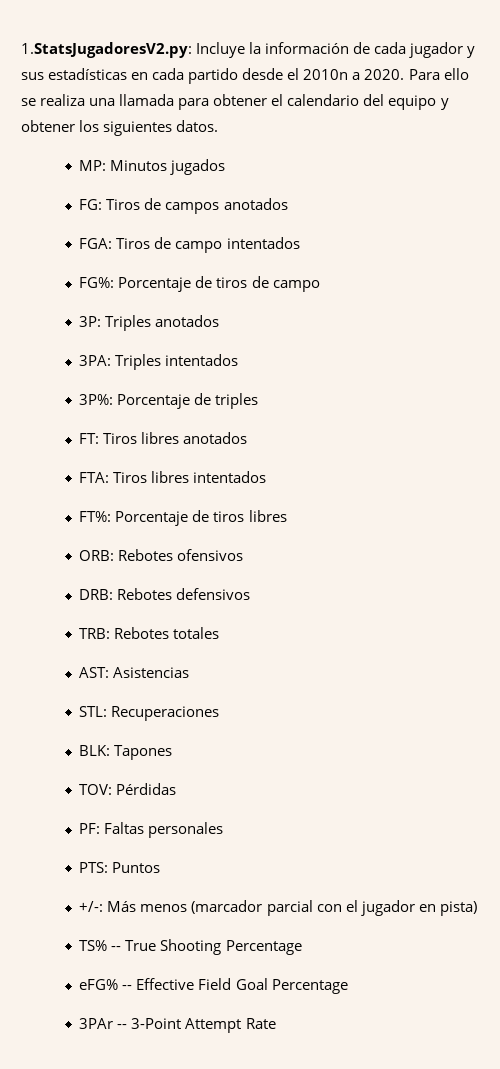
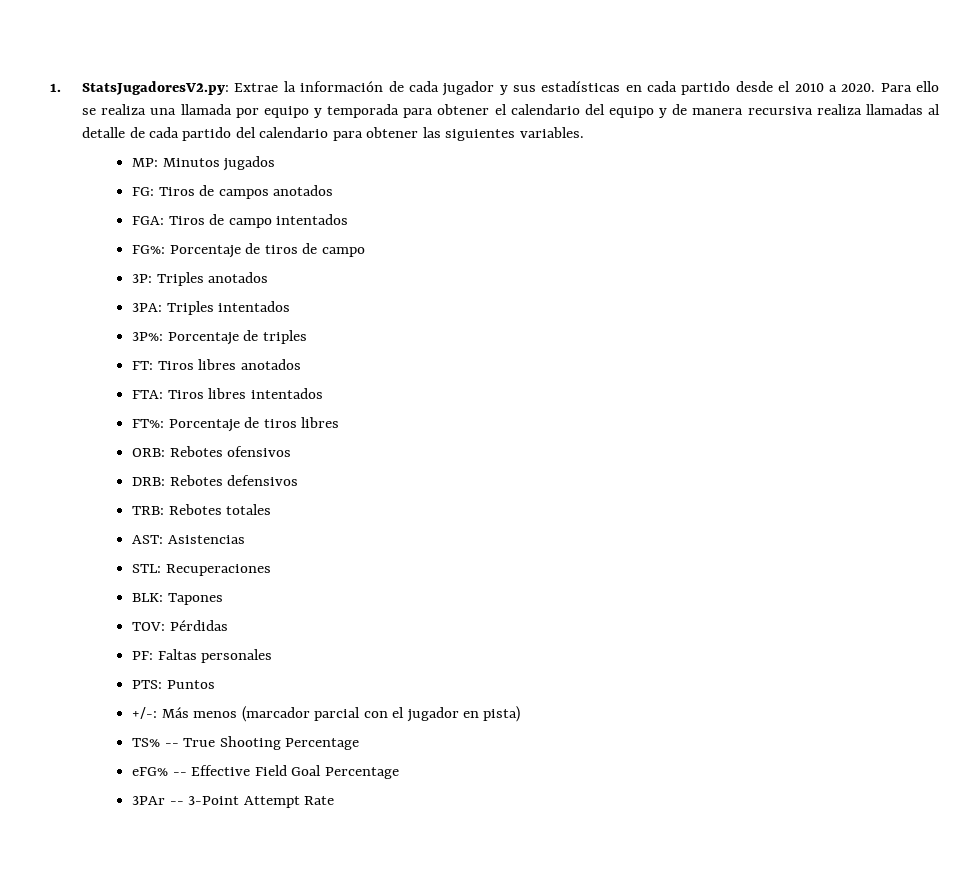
[21,42,246,58] 1.StatsJugadoresV2.py: Incluye -> [50,81,279,95] 1. StatsJugadoresV2.py: Extrae
[303,69,349,80] 2010n -> [794,83,824,92] 2010
(175, 100) none -> [235,104,400,118] por equipo y temporada
[21,120,219,136] obtener los siguientes datos. -> [672,104,940,115] [82,127,584,141] de manera recursiva realiza llamadas al detalle de cada partido del calendario para obtener las siguientes variables.

